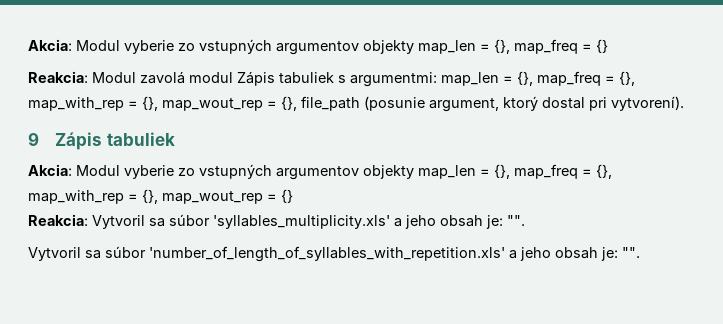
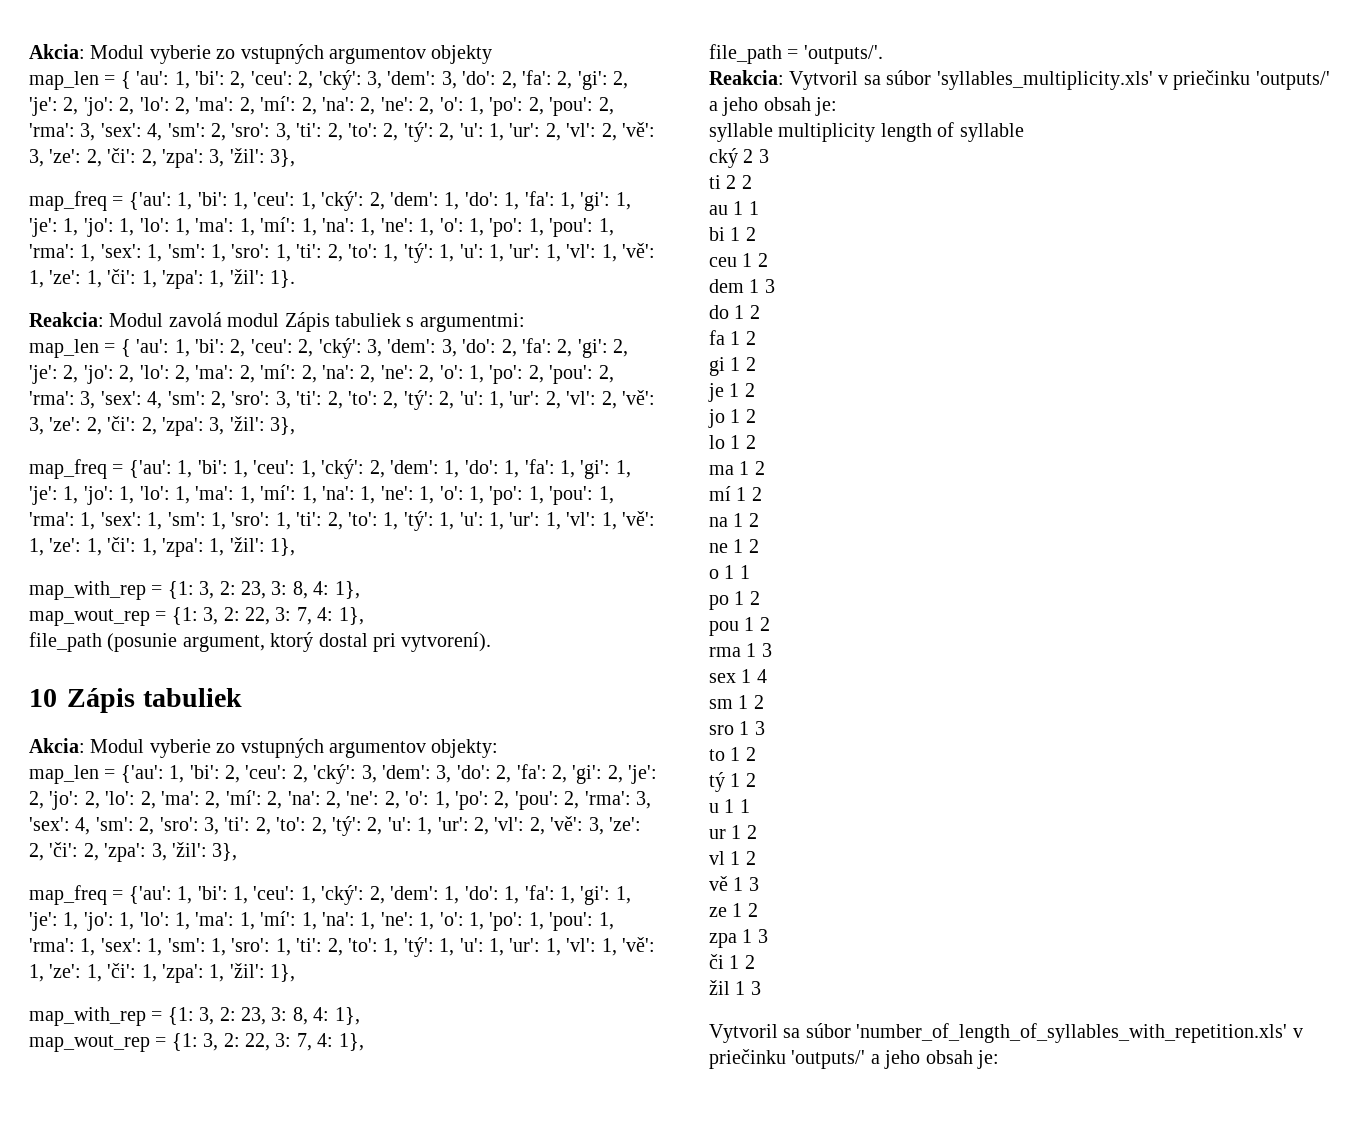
[28,39,608,55] Akcia: Modul vyberie zo vstupných argumentov objekty map_len = {}, map_freq = {} -> [29,44,493,64] [29,70,629,90] [29,96,614,116] [29,122,655,142] [29,148,296,168] [29,191,631,211] [29,217,614,237] [29,243,655,263] [29,269,296,289] Akcia: Modul vyberie zo vstupných argumentov objekty // map_len = { 'au': 1, 'bi': 2, 'ceu': 2, 'cký': 3, 'dem': 3, 'do': 2, 'fa': 2, 'gi': 2, 'je': 2, 'jo': 2, 'lo': 2, 'ma': 2, 'mí': 2, 'na': 2, 'ne': 2, 'o': 1, 'po': 2, 'pou': 2, 'rma': 3, 'sex': 4, 'sm': 2, 'sro': 3, 'ti': 2, 'to': 2, 'tý': 2, 'u': 1, 'ur': 2, 'vl': 2, 'vě': 3, 'ze': 2, 'či': 2, 'zpa': 3, 'žil': 3}, // map_freq = {'au': 1, 'bi': 1, 'ceu': 1, 'cký': 2, 'dem': 1, 'do': 1, 'fa': 1, 'gi': 1, 'je': 1, 'jo': 1, 'lo': 1, 'ma': 1, 'mí': 1, 'na': 1, 'ne': 1, 'o': 1, 'po': 1, 'pou': 1, 'rma': 1, 'sex': 1, 'sm': 1, 'sro': 1, 'ti': 2, 'to': 1, 'tý': 1, 'u': 1, 'ur': 1, 'vl': 1, 'vě': 1, 'ze': 1, 'či': 1, 'zpa': 1, 'žil': 1}.
[441,71,635,86] [28,96,297,111] map_len = {}, map_freq = {}, map_with_rep = {}, map_wout_rep = {}, -> [29,338,629,358] [29,364,614,384] [29,390,655,410] [29,416,296,436] [29,459,631,479] [29,485,614,505] [29,511,655,531] [29,537,296,557] [29,581,360,600] [29,607,364,626] // map_len = { 'au': 1, 'bi': 2, 'ceu': 2, 'cký': 3, 'dem': 3, 'do': 2, 'fa': 2, 'gi': 2, 'je': 2, 'jo': 2, 'lo': 2, 'ma': 2, 'mí': 2, 'na': 2, 'ne': 2, 'o': 1, 'po': 2, 'pou': 2, 'rma': 3, 'sex': 4, 'sm': 2, 'sro': 3, 'ti': 2, 'to': 2, 'tý': 2, 'u': 1, 'ur': 2, 'vl': 2, 'vě': 3, 'ze': 2, 'či': 2, 'zpa': 3, 'žil': 3}, // map_freq = {'au': 1, 'bi': 1, 'ceu': 1, 'cký': 2, 'dem': 1, 'do': 1, 'fa': 1, 'gi': 1, 'je': 1, 'jo': 1, 'lo': 1, 'ma': 1, 'mí': 1, 'na': 1, 'ne': 1, 'o': 1, 'po': 1, 'pou': 1, 'rma': 1, 'sex': 1, 'sm': 1, 'sro': 1, 'ti': 2, 'to': 1, 'tý': 1, 'u': 1, 'ur': 1, 'vl': 1, 'vě': 1, 'ze': 1, 'či': 1, 'zpa': 1, 'žil': 1}, // map_with_rep = {1: 3, 2: 23, 3: 8, 4: 1}, // map_wout_rep = {1: 3, 2: 22, 3: 7, 4: 1}, //
[28,132,39,146] 9 -> [29,689,57,707] 10
[363,164,612,179] [28,189,293,204] objekty map_len = {}, map_freq = {}, map_with_rep = {}, map_wout_rep = {} -> [431,739,499,758] [29,764,658,784] [29,790,651,810] [29,816,641,836] [29,842,238,862] [29,885,631,905] [29,911,614,931] [29,937,655,957] [29,963,296,983] [29,1007,360,1026] [29,1033,364,1052] [709,44,883,64] objekty: // map_len = {'au': 1, 'bi': 2, 'ceu': 2, 'cký': 3, 'dem': 3, 'do': 2, 'fa': 2, 'gi': 2, 'je': 2, 'jo': 2, 'lo': 2, 'ma': 2, 'mí': 2, 'na': 2, 'ne': 2, 'o': 1, 'po': 2, 'pou': 2, 'rma': 3, 'sex': 4, 'sm': 2, 'sro': 3, 'ti': 2, 'to': 2, 'tý': 2, 'u': 1, 'ur': 2, 'vl': 2, 'vě': 3, 'ze': 2, 'či': 2, 'zpa': 3, 'žil': 3}, // map_freq = {'au': 1, 'bi': 1, 'ceu': 1, 'cký': 2, 'dem': 1, 'do': 1, 'fa': 1, 'gi': 1, 'je': 1, 'jo': 1, 'lo': 1, 'ma': 1, 'mí': 1, 'na': 1, 'ne': 1, 'o': 1, 'po': 1, 'pou': 1, 'rma': 1, 'sex': 1, 'sm': 1, 'sro': 1, 'ti': 2, 'to': 1, 'tý': 1, 'u': 1, 'ur': 1, 'vl': 1, 'vě': 1, 'ze': 1, 'či': 1, 'zpa': 1, 'žil': 1}, // map_with_rep = {1: 3, 2: 23, 3: 8, 4: 1}, // map_wout_rep = {1: 3, 2: 22, 3: 7, 4: 1}, // file_path = 'outputs/'.
[394,215,525,229] a jeho obsah je: "". -> [1158,70,1330,90] [709,97,838,116] [709,122,1024,142] [709,148,769,168] [709,175,752,189] [709,201,759,215] [709,227,756,241] [709,253,768,267] [709,279,775,293] [709,305,760,319] [709,330,756,345] [709,357,756,376] [708,383,755,402] [708,409,756,428] [709,435,756,449] [709,461,765,475] [709,486,762,501] [709,513,759,527] [709,539,759,553] [709,565,750,579] [709,591,760,610] [709,617,770,636] [709,643,772,657] [709,669,767,683] [709,695,764,709] [709,721,765,735] [709,747,756,761] [709,772,756,792] [709,799,750,813] [709,825,757,839] [709,851,756,865] [709,876,759,891] [709,903,758,917] [709,929,768,948] [709,954,755,969] [709,980,761,995] v priečinku 'outputs/' a jeho obsah je: // syllable multiplicity length of syllable // cký 2 3 // ti 2 2 // au 1 1 // bi 1 2 // ceu 1 2 // dem 1 3 // do 1 2 // fa 1 2 // gi 1 2 // je 1 2 // jo 1 2 // lo 1 2 // ma 1 2 // mí 1 2 // na 1 2 // ne 1 2 // o 1 1 // po 1 2 // pou 1 2 // rma 1 3 // sex 1 4 // sm 1 2 // sro 1 3 // to 1 2 // tý 1 2 // u 1 1 // ur 1 2 // vl 1 2 // vě 1 3 // ze 1 2 // zpa 1 3 // či 1 2 // žil 1 3
[509,247,640,261] a jeho obsah je: "". -> [1292,1028,1303,1038] [709,1049,999,1069] v priečinku 'outputs/' a jeho obsah je:

